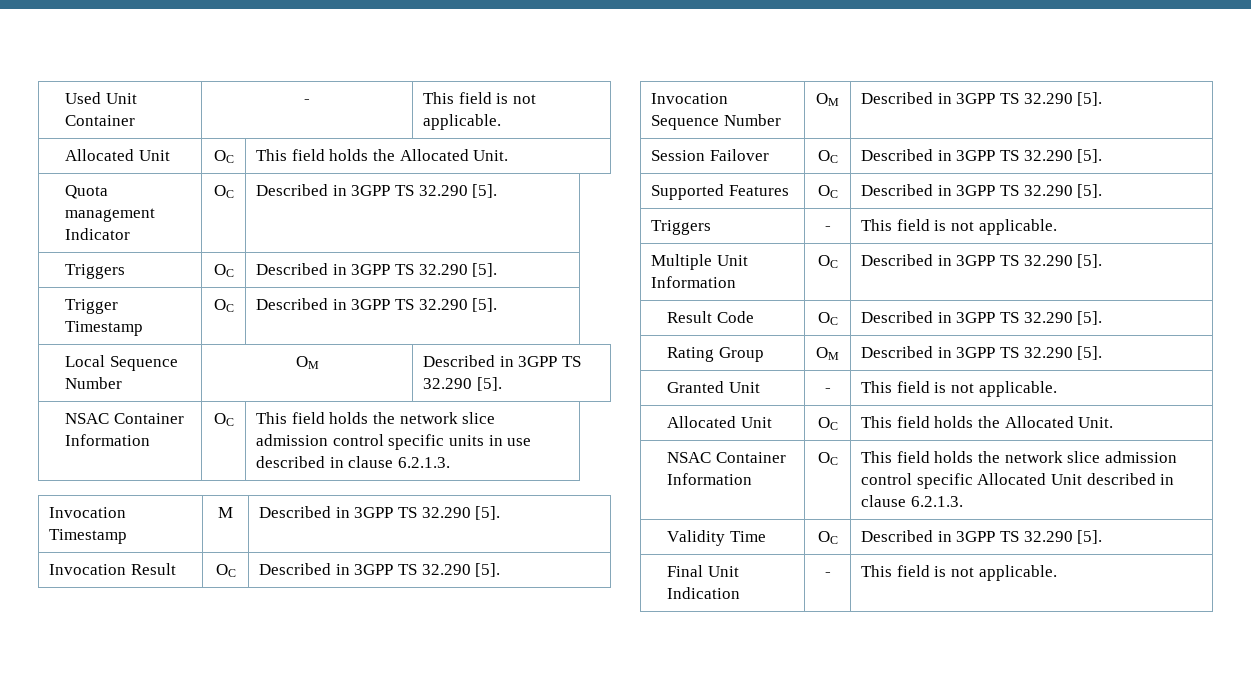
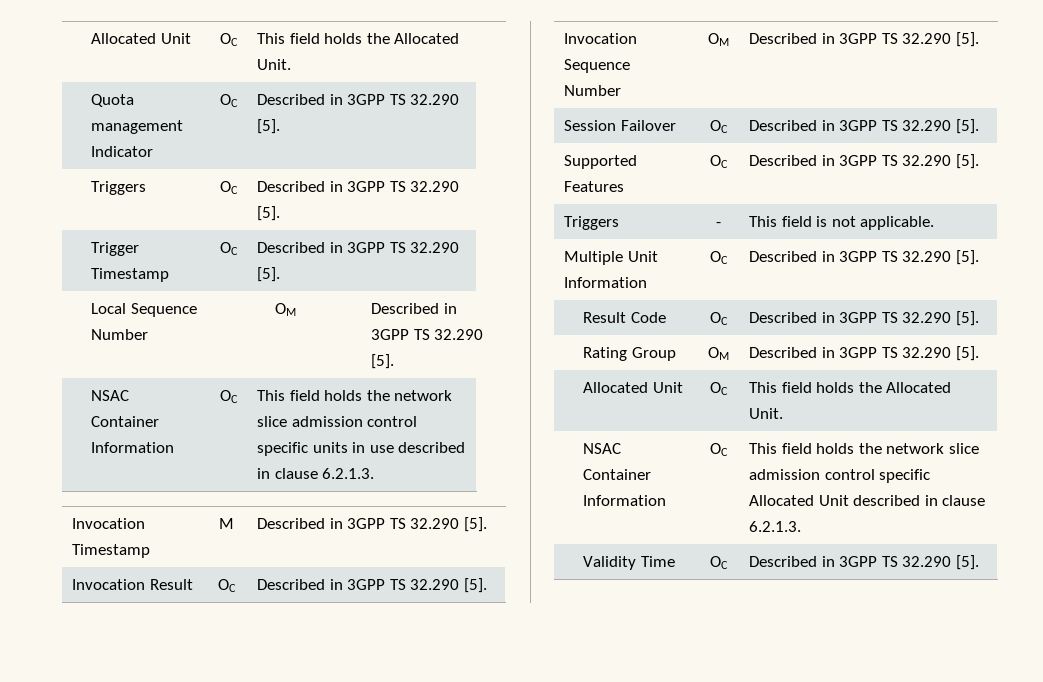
[64,92,137,104] [64,115,135,126] [304,99,310,104] [423,92,537,104] [423,114,502,130] Used Unit Container | - | This field is not applicable. // -> (91, 38) none
[666,381,760,393] [824,388,831,393] [861,381,1057,397] // Granted Unit | - | This field is not applicable. -> (980, 353) none
[666,565,739,577] [666,587,740,599] [824,572,831,577] [861,565,1057,581] // Final Unit Indication | - | This field is not applicable. -> (980, 562) none

